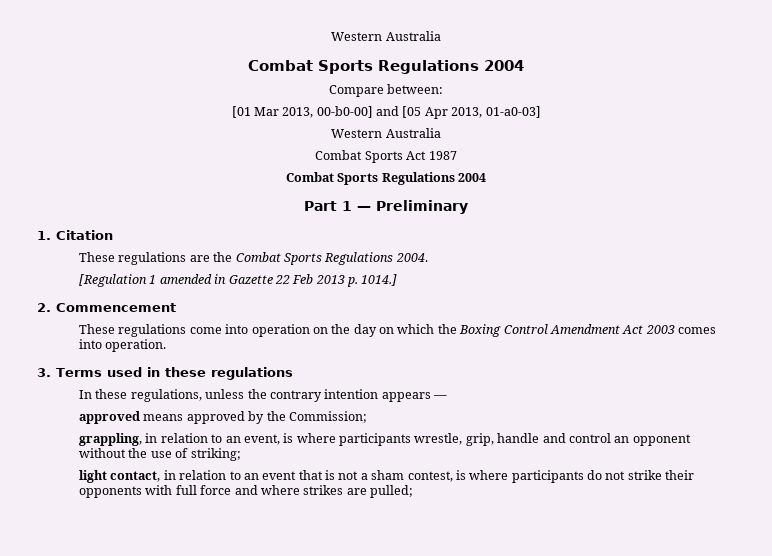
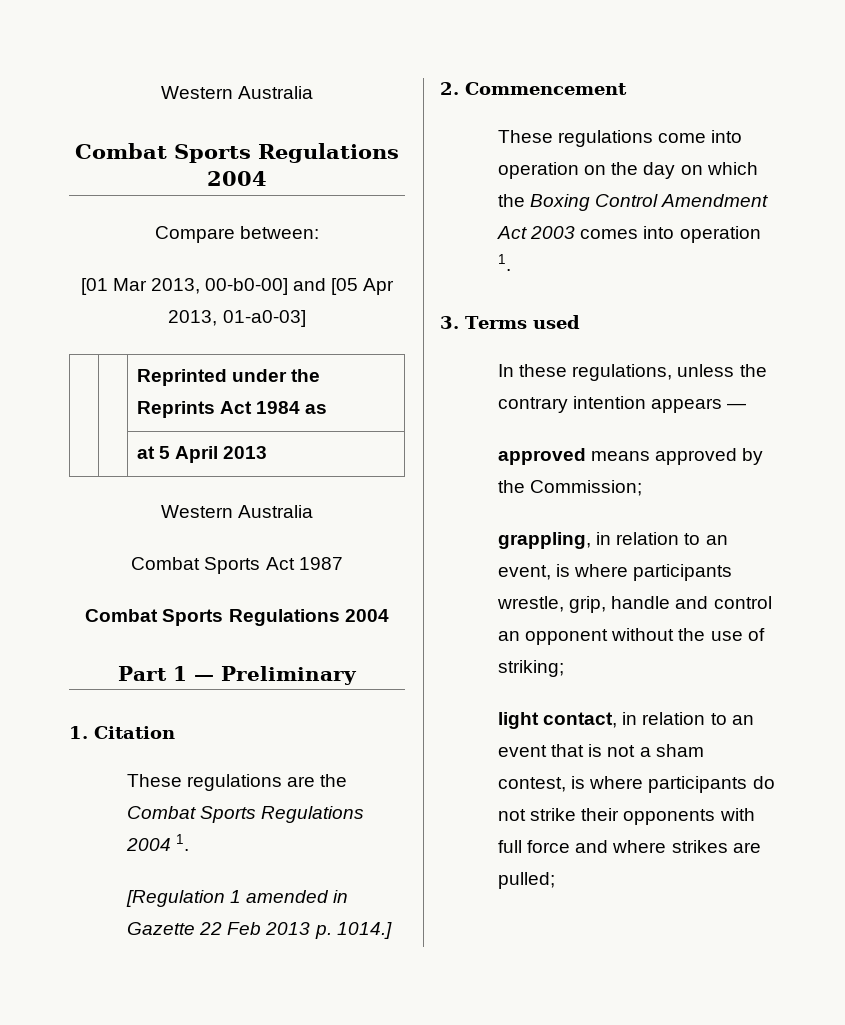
(541, 112) none -> [136,369,321,386] [136,401,328,418] [136,446,268,463] // | | Reprinted under the Reprints Act 1984 as // | | at 5 April 2013
[395,253,428,262] 2004. -> [126,834,190,851] 2004 1.
[105,339,167,352] operation. -> [679,226,761,243] [498,254,512,271] operation 1.
[146,367,293,380] in these regulations -> (580, 322) none

